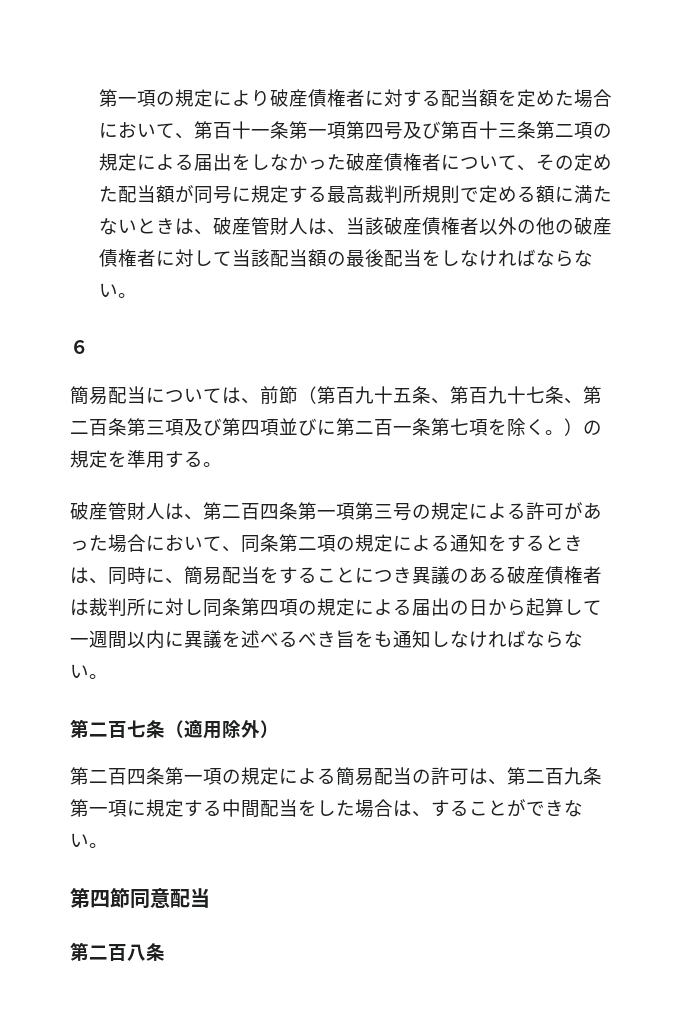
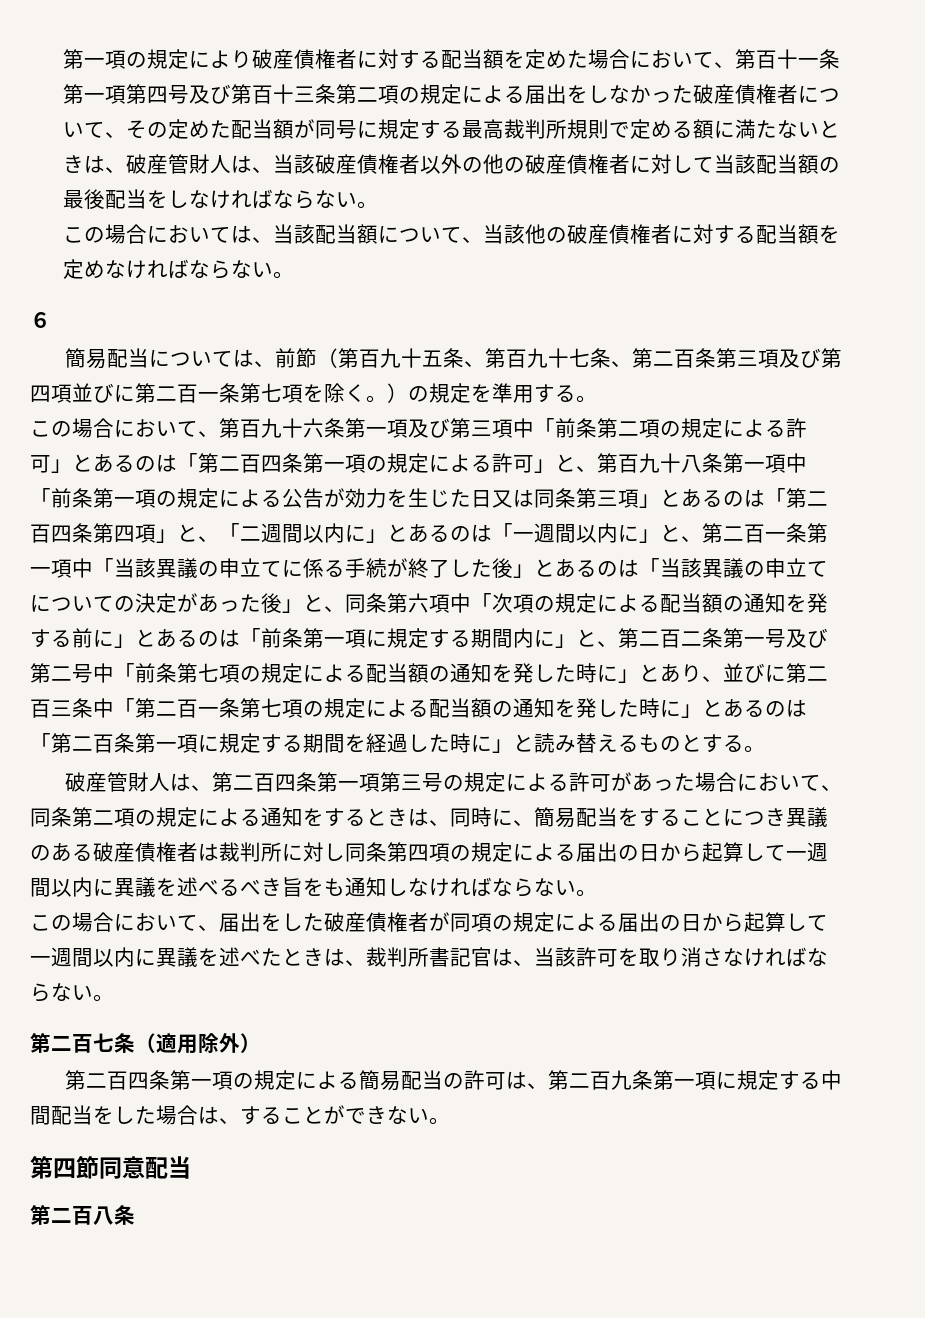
(138, 295) none -> [63,224,841,244] [63,259,295,279] // この場合においては、当該配当額について、当該他の破産債権者に対する配当額を定めなければならない。
(222, 464) none -> [30,418,807,438] [30,453,807,473] [30,488,828,508] [30,523,828,543] [30,558,828,578] [30,593,828,613] [30,628,828,648] [30,663,828,683] [30,698,807,718] [30,733,765,753] // この場合において、第百九十六条第一項及び第三項中「前条第二項の規定による許可」とあるのは「第二百四条第一項の規定による許可」と、第百九十八条第一項中「前条第一項の規定による公告が効力を生じた日又は同条第三項」とあるのは「第二百四条第四項」と、「二週間以内に」とあるのは「一週間以内に」と、第二百一条第一項中「当該異議の申立てに係る手続が終了した後」とあるのは「当該異議の申立てについての決定があった後」と、同条第六項中「次項の規定による配当額の通知を発する前に」とあるのは「前条第一項に規定する期間内に」と、第二百二条第一号及び第二号中「前条第七項の規定による配当額の通知を発した時に」とあり、並びに第二百三条中「第二百一条第七項の規定による配当額の通知を発した時に」とあるのは「第二百条第一項に規定する期間を経過した時に」と読み替えるものとする。
(108, 676) none -> [30,912,828,932] [30,947,828,967] [30,983,114,1002] // この場合において、届出をした破産債権者が同項の規定による届出の日から起算して一週間以内に異議を述べたときは、裁判所書記官は、当該許可を取り消さなければならない。

